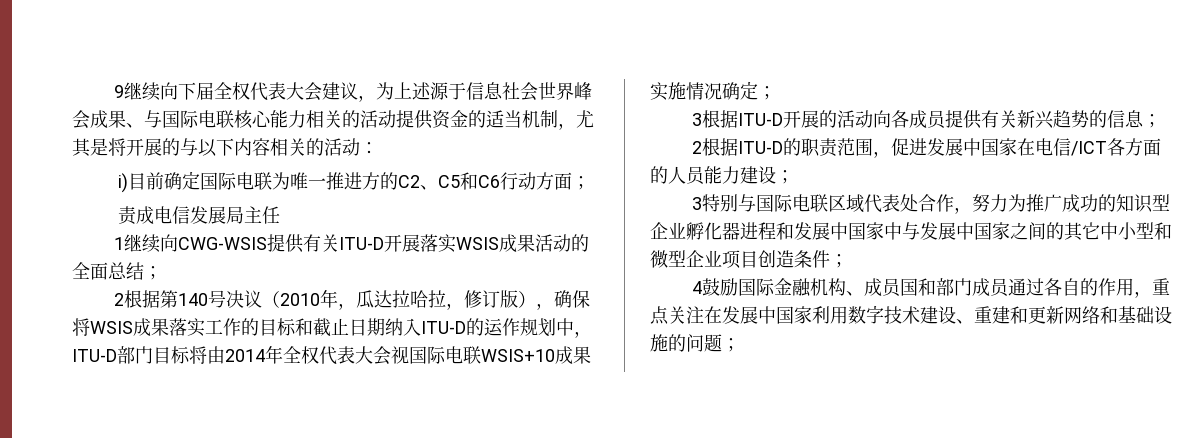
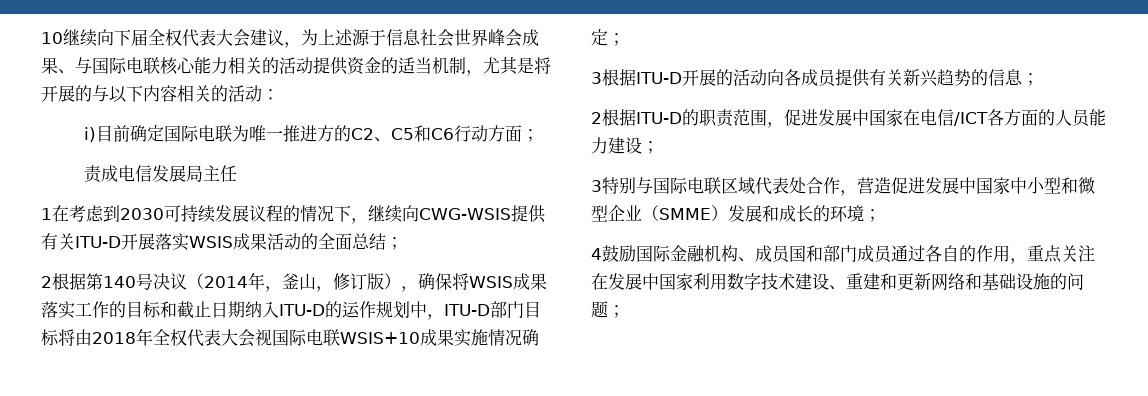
[113,85,124,98] 9 -> [41,32,63,44] 10
(124, 243) none -> [52,205,368,224] 在考虑到2030可持续发展议程的情况下，
[279,289,446,310] 2010年，瓜达拉哈拉 -> [204,272,316,292] 2014年，釜山
[225,349,265,362] 2014 -> [92,332,136,344] 2018
[971,194,1170,213] [650,222,1172,241] [650,250,830,269] 努力为推广成功的知识型企业孵化器进程和发展中国家中与发展中国家之间的其它中小型和微型企业项目创造条件 -> [857,177,1095,195] [591,205,864,222] 营造促进发展中国家中小型和微型企业（SMME）发展和成长的环境

